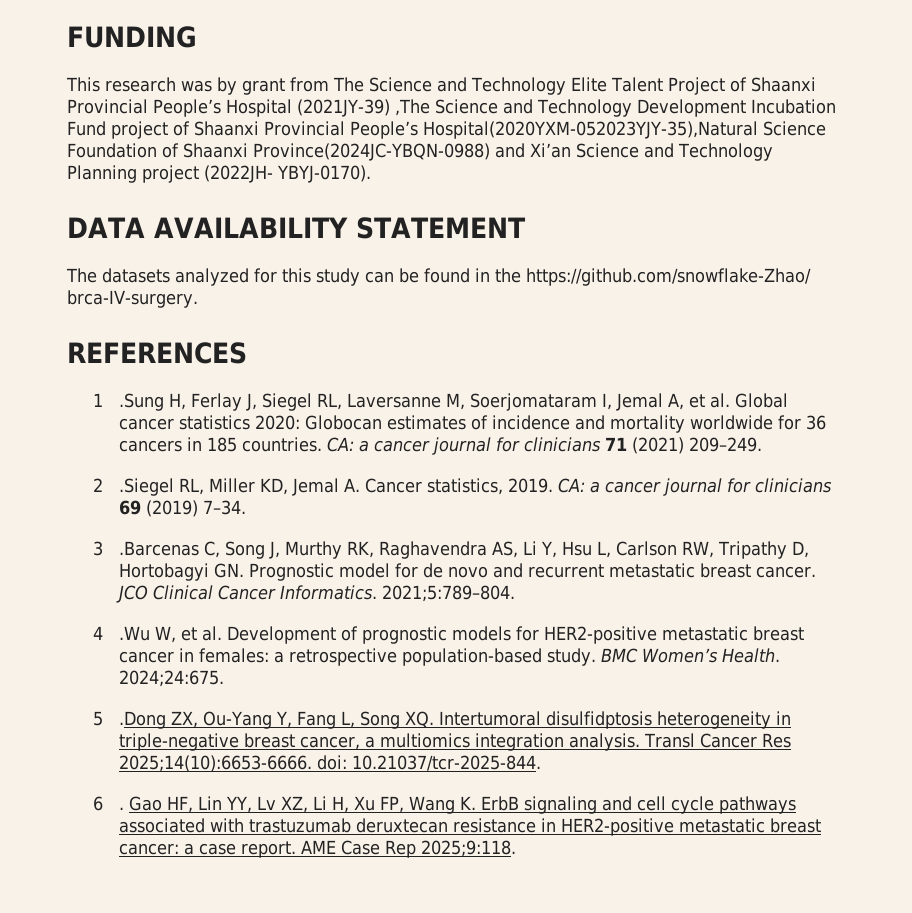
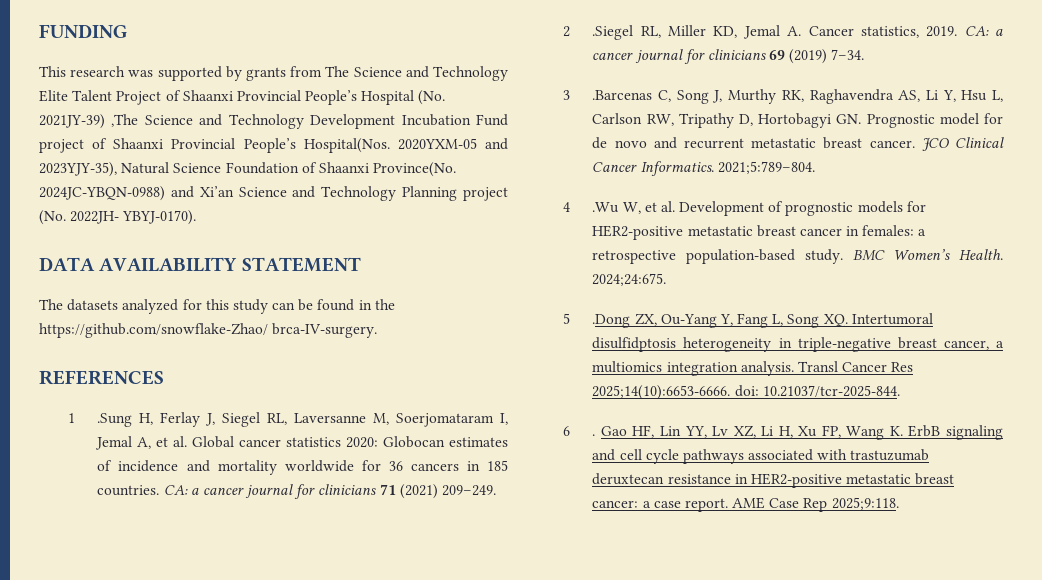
[217,77,285,95] by grant -> [157,66,286,81] supported by grants
[297,99,390,117] (2021JY-39) -> [418,90,446,105] [39,114,105,129] (No. 2021JY-39)
[422,121,758,139] Hospital(2020YXM-052023YJY-35),Natural -> [303,138,509,153] [39,162,170,177] Hospital(Nos. 2020YXM-05 and 2023YJY-35), Natural
[253,143,490,161] Province(2024JC-YBQN-0988) -> [373,162,457,177] [39,186,165,201] Province(No. 2024JC-YBQN-0988)
[204,165,273,183] (2022JH- -> [39,210,120,225] (No. 2022JH-

